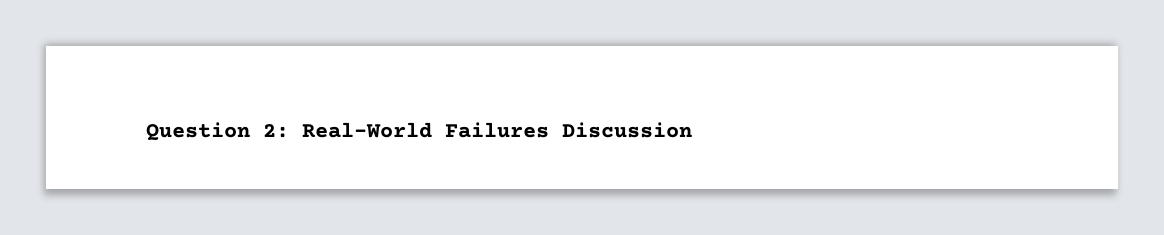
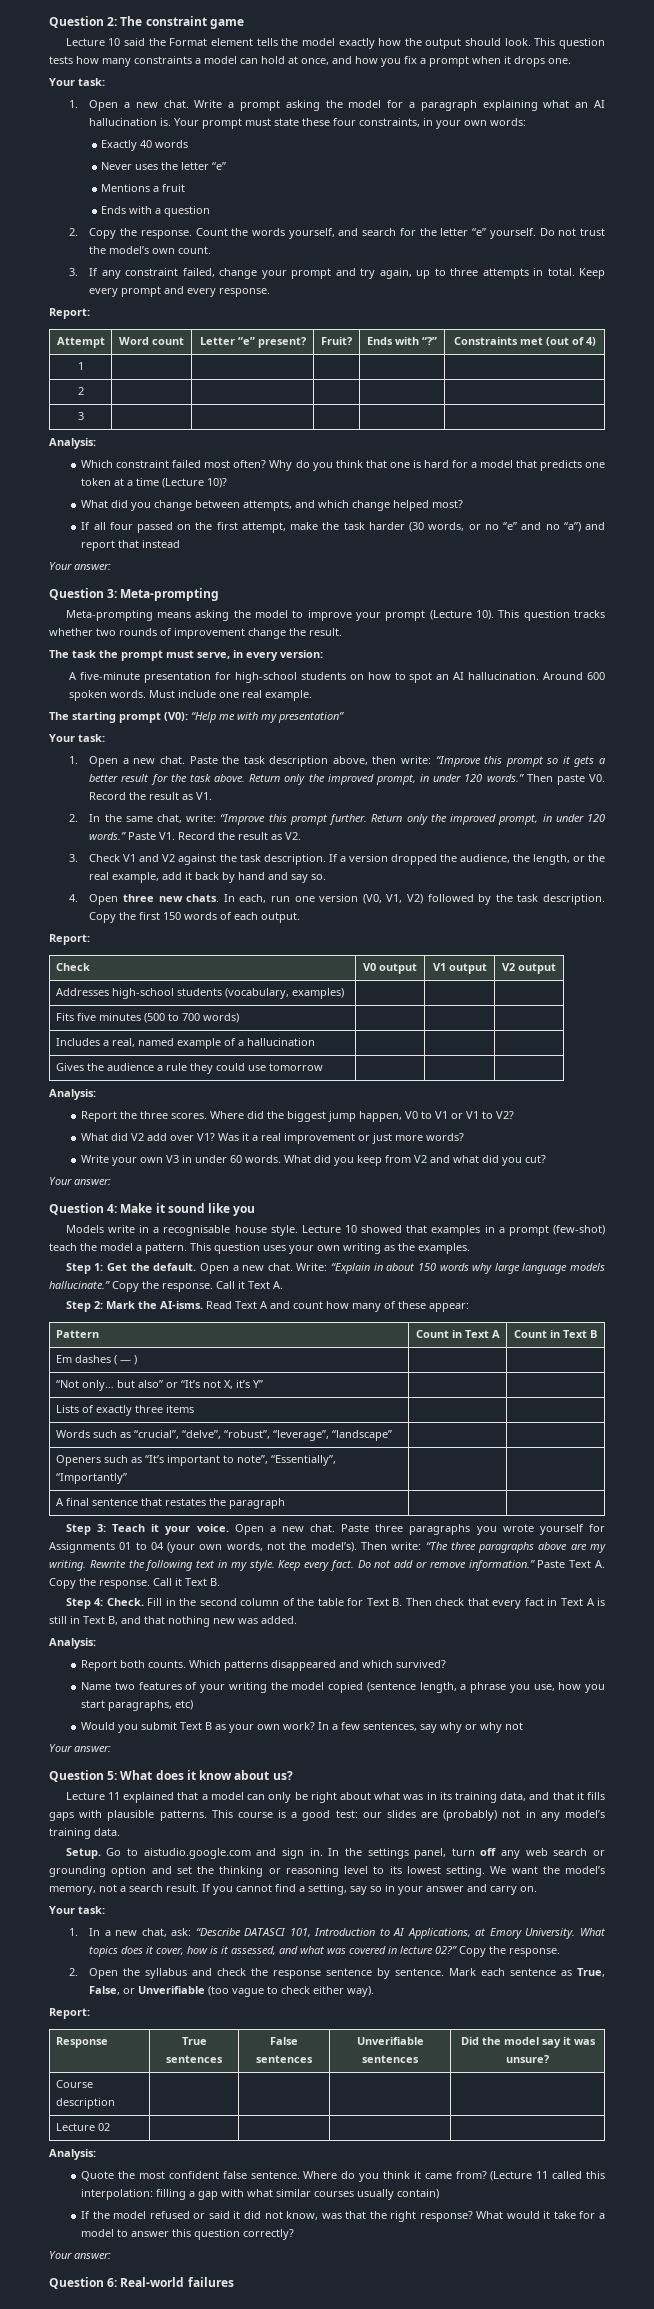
[302,122,692,138] Real-World Failures Discussion -> [120,16,244,29] [65,38,606,49] [49,56,571,67] [49,78,105,86] [69,100,605,111] [89,118,527,129] [101,140,189,151] [101,162,227,170] [101,184,186,192] [101,206,211,217] [69,228,605,239] [89,246,212,254] [69,268,605,279] [89,286,271,297] [49,308,90,319] [56,337,105,348] [119,337,184,345] [199,337,306,348] [321,337,352,345] [367,337,437,345] [453,337,596,346] [77,362,84,370] [77,387,84,395] [77,412,84,420] [49,438,96,449] [81,460,605,471] [81,478,228,488] [81,500,464,511] [81,522,605,533] [81,540,181,551] [49,562,111,570] [49,588,220,601] [65,610,605,621] [49,628,342,639] [49,650,323,661] [69,672,605,683] [69,690,313,701] [49,712,344,723] [49,734,105,742] [69,756,607,767] [89,774,605,785] [89,792,213,800] [69,814,605,825] [89,832,302,840] [69,854,605,865] [89,872,327,883] [69,894,605,905] [89,912,301,923] [49,934,90,945] [55,963,90,971] [363,963,417,974] [432,963,487,974] [502,963,556,974] [55,988,344,999] [55,1013,239,1023] [55,1038,315,1049] [55,1063,323,1074] [49,1089,96,1100] [81,1111,515,1122] [81,1133,465,1144] [81,1155,547,1166] [49,1177,111,1185] [49,1203,256,1216] [65,1225,606,1236] [49,1243,470,1254] [65,1263,606,1274] [49,1281,283,1292] [65,1301,469,1312] [55,1330,99,1338] [415,1330,500,1338] [514,1330,597,1338] [55,1355,137,1365] [55,1380,263,1391] [55,1405,194,1416] [55,1430,392,1441] [55,1455,336,1466] [55,1473,127,1484] [55,1498,285,1509] [65,1524,606,1535] [49,1542,606,1553] [49,1560,605,1571] [49,1578,220,1589] [65,1598,605,1609] [49,1616,297,1627] [49,1638,96,1649] [81,1660,447,1671] [81,1682,606,1693] [81,1700,194,1711] [81,1722,524,1733] [49,1744,111,1752] [49,1770,293,1782] [65,1792,606,1803] [49,1810,606,1821] [49,1828,120,1839] [65,1848,606,1859] [49,1866,605,1877] [49,1884,537,1895] [49,1906,105,1914] [69,1928,605,1939] [89,1946,561,1957] [69,1968,605,1979] [89,1986,375,1997] [49,2008,90,2019] [55,2037,108,2048] [181,2037,207,2045] [166,2055,223,2063] [270,2037,298,2045] [256,2055,313,2063] [356,2037,424,2045] [362,2055,419,2063] [460,2037,596,2048] [506,2055,549,2063] [55,2080,93,2088] [55,2098,115,2109] [55,2123,110,2131] [49,2149,96,2160] [81,2171,606,2182] [81,2189,440,2200] [81,2211,606,2222] [81,2229,295,2240] [49,2251,111,2259] [49,2277,234,2289] The constraint game // Lecture 10 said the Format element tells the model exactly how the output should look. This question tests how many constraints a model can hold at once, and how you fix a prompt when it drops one. // Your task: // 1. Open a new chat. Write a prompt asking the model for a paragraph explaining what an AI hallucination is. Your prompt must state these four constraints, in your own words: // Exactly 40 words // Never uses the letter “e” // Mentions a fruit // Ends with a question // 2. Copy the response. Count the words yourself, and search for the letter “e” yourself. Do not trust the model’s own count. // 3. If any constraint failed, change your prompt and try again, up to three attempts in total. Keep every prompt and every response. // Report: // Attempt | Word count | Letter “e” present? | Fruit? | Ends with “?” | Constraints met (out of 4) // 1 | | | | | // 2 | | | | | // 3 | | | | | // Analysis: // Which constraint failed most often? Why do you think that one is hard for a model that predicts one token at a time (Lecture 10)? // What did you change between attempts, and which change helped most? // If all four passed on the first attempt, make the task harder (30 words, or no “e” and no “a”) and report that instead // Your answer: // Question 3: Meta-prompting // Meta-prompting means asking the model to improve your prompt (Lecture 10). This question tracks whether two rounds of improvement change the result. // The task the prompt must serve, in every version: // A five-minute presentation for high-school students on how to spot an AI hallucination. Around 600 spoken words. Must include one real example. // The starting prompt (V0): “Help me with my presentation” // Your task: // 1. Open a new chat. Paste the task description above, then write: “Improve this prompt so it gets a better result for the task above. Return only the improved prompt, in under 120 words.” Then paste V0. Record the result as V1. // 2. In the same chat, write: “Improve this prompt further. Return only the improved prompt, in under 120 words.” Paste V1. Record the result as V2. // 3. Check V1 and V2 against the task description. If a version dropped the audience, the length, or the real example, add it back by hand and say so. // 4. Open three new chats. In each, run one version (V0, V1, V2) followed by the task description. Copy the first 150 words of each output. // Report: // Check | V0 output | V1 output | V2 output // Addresses high-school students (vocabulary, examples) | | | // Fits five minutes (500 to 700 words) | | | // Includes a real, named example of a hallucination | | | // Gives the audience a rule they could use tomorrow | | | // Analysis: // Report the three scores. Where did the biggest jump happen, V0 to V1 or V1 to V2? // What did V2 add over V1? Was it a real improvement or just more words? // Write your own V3 in under 60 words. What did you keep from V2 and what did you cut? // Your answer: // Question 4: Make it sound like you // Models write in a recognisable house style. Lecture 10 showed that examples in a prompt (few-shot) teach the model a pattern. This question uses your own writing as the examples. // Step 1: Get the default. Open a new chat. Write: “Explain in about 150 words why large language models hallucinate.” Copy the response. Call it Text A. // Step 2: Mark the AI-isms. Read Text A and count how many of these appear: // Pattern | Count in Text A | Count in Text B // Em dashes ( — ) | | // “Not only… but also” or “It’s not X, it’s Y” | | // Lists of exactly three items | | // Words such as “crucial”, “delve”, “robust”, “leverage”, “landscape” | | // Openers such as “It’s important to note”, “Essentially”, “Importantly” | | // A final sentence that restates the paragraph | | // Step 3: Teach it your voice. Open a new chat. Paste three paragraphs you wrote yourself for Assignments 01 to 04 (your own words, not the model’s). Then write: “The three paragraphs above are my writing. Rewrite the following text in my style. Keep every fact. Do not add or remove information.” Paste Text A. Copy the response. Call it Text B. // Step 4: Check. Fill in the second column of the table for Text B. Then check that every fact in Text A is still in Text B, and that nothing new was added. // Analysis: // Report both counts. Which patterns disappeared and which survived? // Name two features of your writing the model copied (sentence length, a phrase you use, how you start paragraphs, etc) // Would you submit Text B as your own work? In a few sentences, say why or why not // Your answer: // Question 5: What does it know about us? // Lecture 11 explained that a model can only be right about what was in its training data, and that it fills gaps with plausible patterns. This course is a good test: our slides are (probably) not in any model’s training data. // Setup. Go to aistudio.google.com and sign in. In the settings panel, turn off any web search or grounding option and set the thinking or reasoning level to its lowest setting. We want the model’s memory, not a search result. If you cannot find a setting, say so in your answer and carry on. // Your task: // 1. In a new chat, ask: “Describe DATASCI 101, Introduction to AI Applications, at Emory University. What topics does it cover, how is it assessed, and what was covered in lecture 02?” Copy the response. // 2. Open the syllabus and check the response sentence by sentence. Mark each sentence as True, False, or Unverifiable (too vague to check either way). // Report: // Response | True sentences | False sentences | Unverifiable sentences | Did the model say it was unsure? // Course description | | | | // Lecture 02 | | | | // Analysis: // Quote the most confident false sentence. Where do you think it came from? (Lecture 11 called this interpolation: filling a gap with what similar courses usually contain) // If the model refused or said it did not know, was that the right response? What would it take for a model to answer this question correctly? // Your answer: // Question 6: Real-world failures

